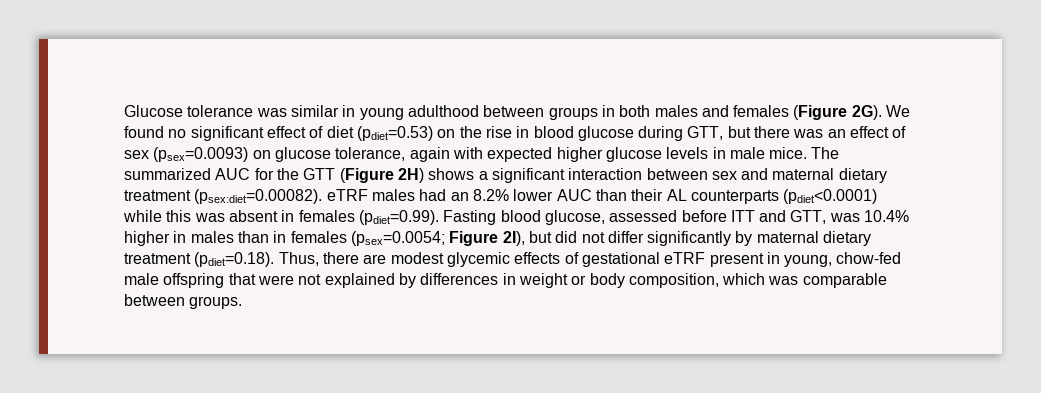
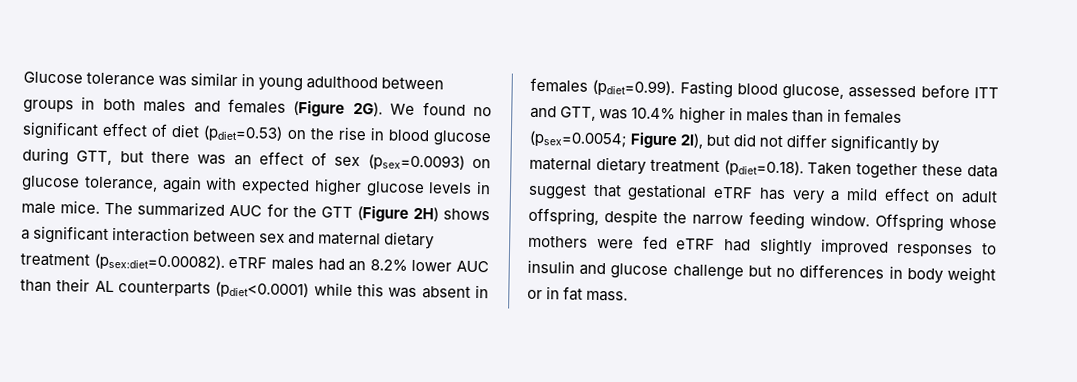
[278,252,902,267] [124,273,416,288] Thus, there are modest glycemic effects of gestational eTRF present in young, chow-fed male offspring that were not explained by -> [807,162,999,180] [528,183,998,204] [528,207,997,232] [528,235,997,258] [527,259,796,281] Taken together these data suggest that gestational eTRF has very a mild effect on adult offspring, despite the narrow feeding window. Offspring whose mothers were fed eTRF had slightly improved responses to insulin and glucose challenge but no
(516, 279) none -> [906,268,944,284] body
[589,273,887,288] [124,294,243,309] body composition, which was comparable between groups. -> [546,286,629,302] in fat mass.

